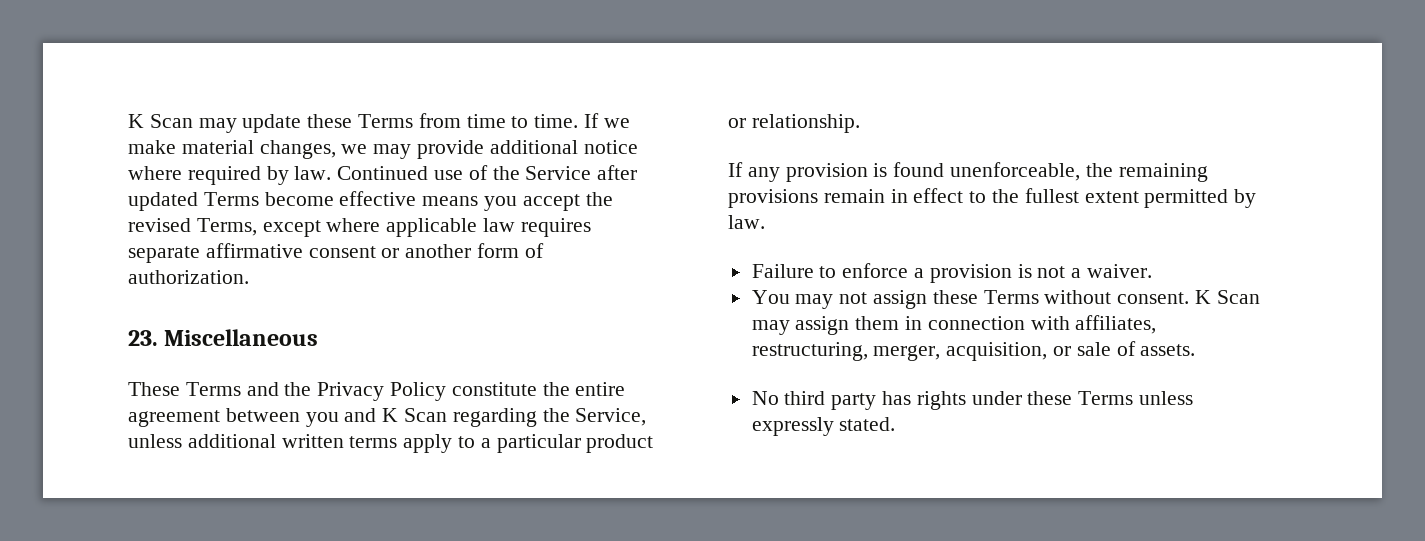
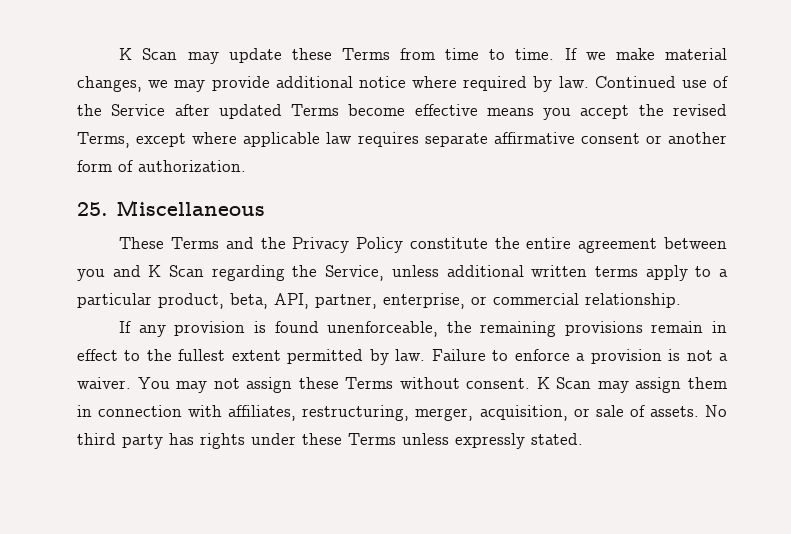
[128,330,158,346] 23. -> [77,202,108,216] 25.
[586,434,654,453] [728,118,746,128] product or -> [158,293,579,309] product, beta, API, partner, enterprise, or commercial
(765, 222) // -> (426, 355) none
(1153, 271) // -> (131, 383) none
(1196, 350) // -> (699, 411) none

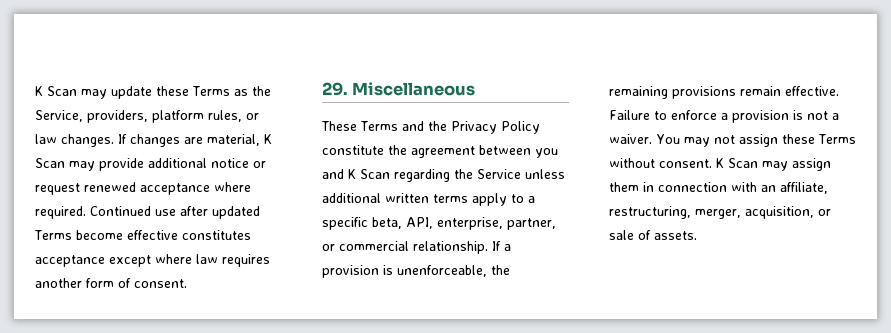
[400,48,727,60] [77,76,728,92] [77,104,166,116] from time to time. If we make material changes, we may provide additional notice where required by law. Continued use of the Service -> [233,86,271,96] [35,110,259,123] [35,134,272,147] [35,158,266,171] [35,182,251,195] [35,206,176,219] as the Service, providers, platform rules, or law changes. If changes are material, K Scan may provide additional notice or request renewed acceptance where required. Continued use
[486,104,727,120] [77,132,130,148] means you accept the revised Terms, -> [181,230,251,240] [35,255,105,267] constitutes acceptance
[243,132,321,147] applicable -> (192, 259) none
[424,132,662,147] separate affirmative consent or -> (270, 260) none
[138,160,246,172] [77,202,108,216] authorization. // 25. -> [134,279,187,288] [322,82,348,96] consent. // 29.
[526,237,572,249] entire -> (407, 150) none
[325,265,385,281] Service, -> [477,169,521,179] Service
[77,293,465,309] particular product, beta, API, partner, enterprise, -> [322,217,556,230] specific beta, API, enterprise, partner,
[119,321,319,337] // If any provision is found -> [492,241,511,251] [322,265,393,278] If a provision is
[712,321,727,333] [77,349,426,365] in effect to the fullest extent permitted by law. -> [785,86,839,96] effective.
[228,405,297,421] affiliates, -> [761,182,828,194] an affiliate,
[705,405,727,417] [77,433,583,449] No third party has rights under these Terms unless expressly stated. -> (697, 235) none

